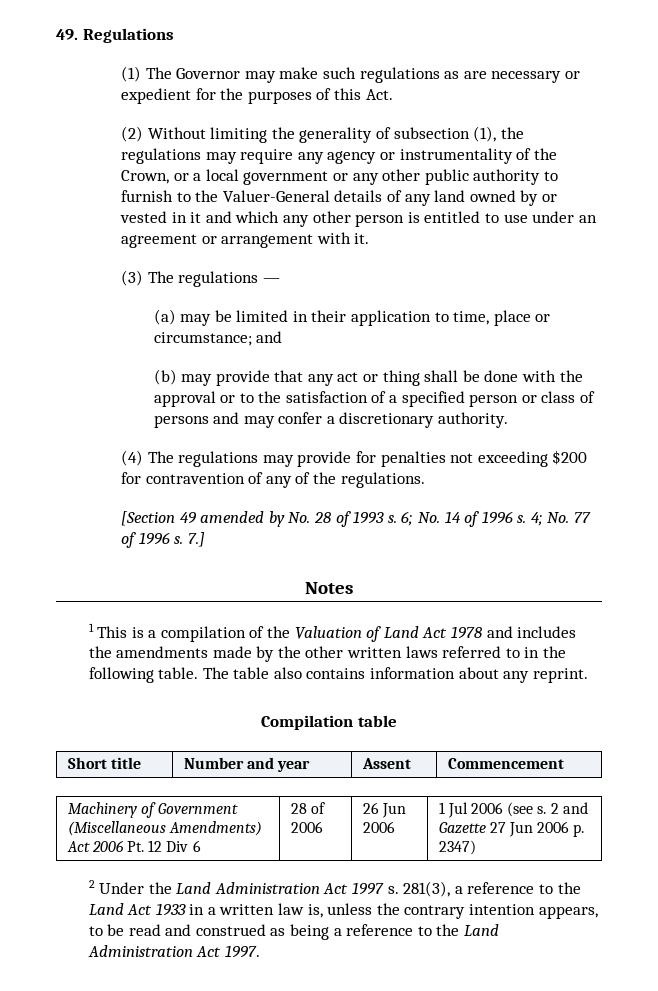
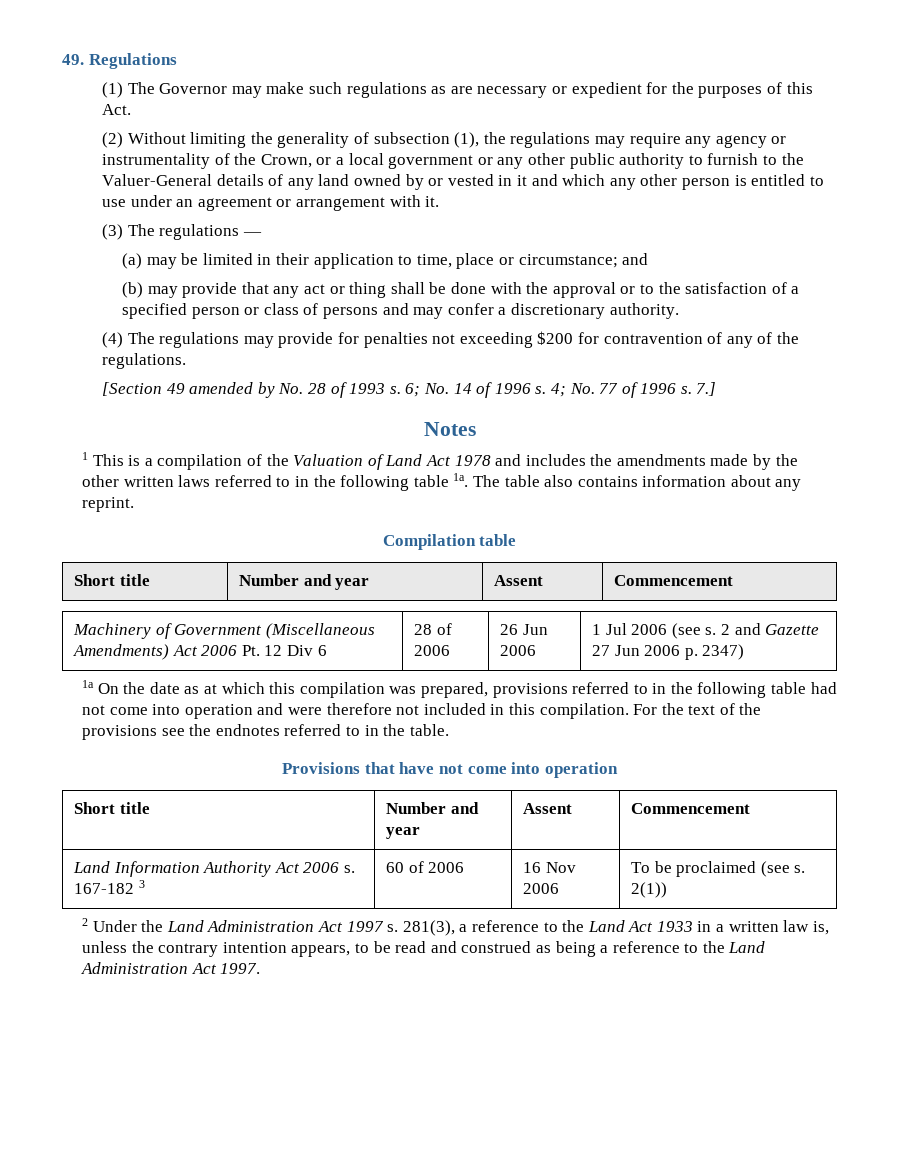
[158,667,199,679] table. -> [413,473,469,487] table 1a.
(476, 847) none -> [82,680,837,698] [82,703,762,719] [82,724,449,740] [282,762,618,778] [73,802,150,814] [385,802,479,814] [385,827,420,839] [522,803,572,814] [630,803,750,814] [72,861,355,877] [73,880,145,894] [385,861,465,873] [522,862,576,873] [522,883,559,894] [630,861,806,877] [630,882,667,898] // 1a On the date as at which this compilation was prepared, provisions referred to in the following table had not come into operation and were therefore not included in this compilation. For the text of the provisions see the endnotes referred to in the table. // Provisions that have not come into operation // Short title | Number and year | Assent | Commencement // Land Information Authority Act 2006 s. 167-182 3 | 60 of 2006 | 16 Nov 2006 | To be proclaimed (see s. 2(1))

